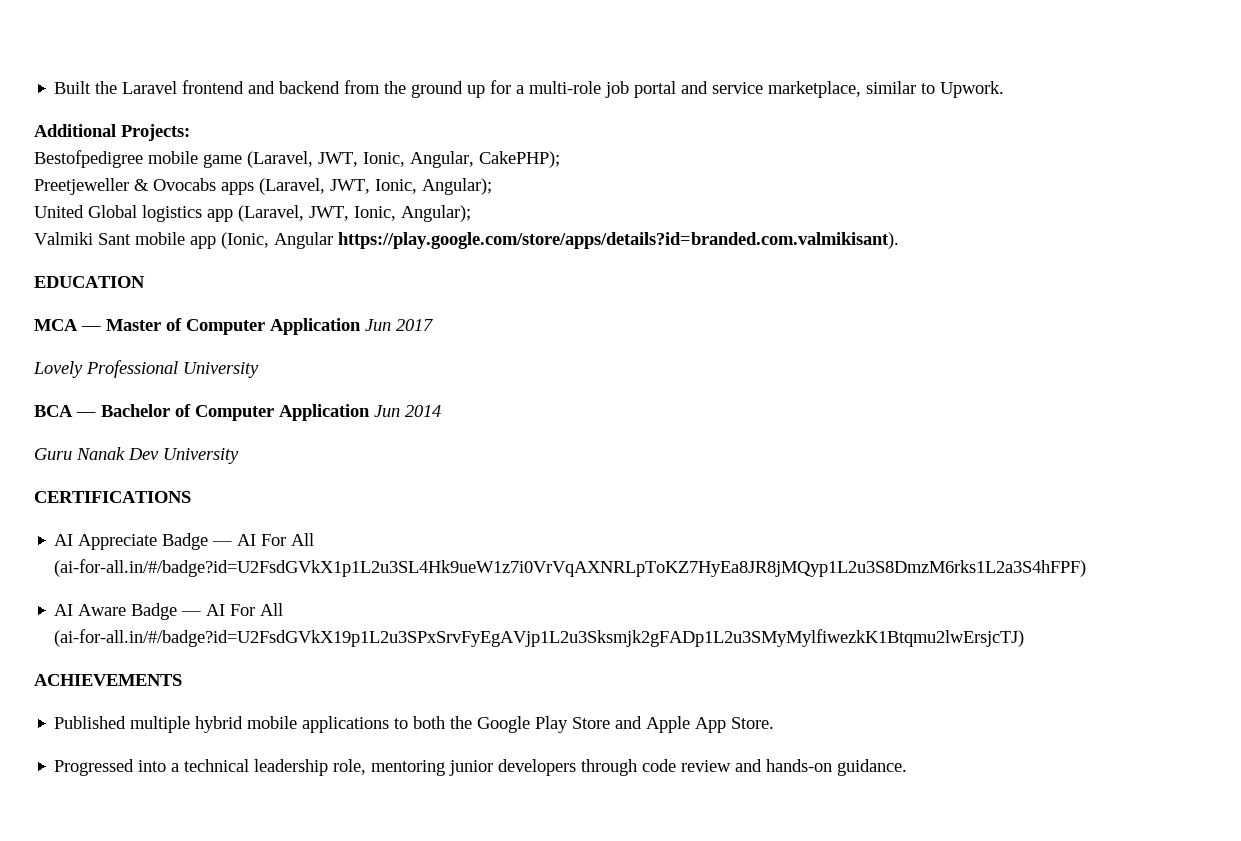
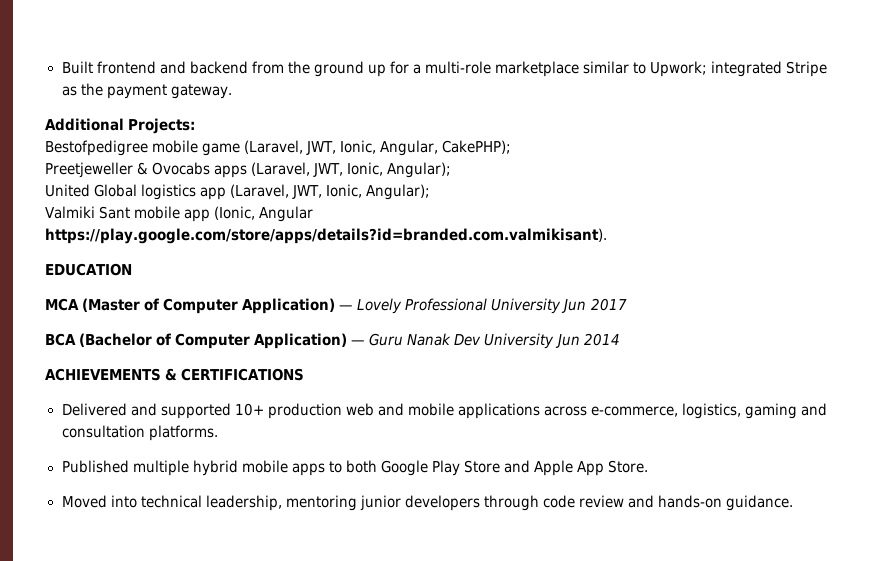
[95,81,178,94] the Laravel -> (93, 67) none
[605,81,1005,98] job portal and service marketplace, similar to Upwork. -> [495,61,828,77] [61,83,232,99] marketplace similar to Upwork; integrated Stripe as the payment gateway.
[81,318,433,335] [33,360,259,378] [34,404,441,421] [34,447,239,464] [34,491,191,503] [54,533,315,550] [54,559,1087,577] [54,603,284,620] [54,629,1025,647] [34,674,182,686] — Master of Computer Application Jun 2017 // Lovely Professional University // BCA — Bachelor of Computer Application Jun 2014 // Guru Nanak Dev University // CERTIFICATIONS // AI Appreciate Badge — AI For All (ai-for-all.in/#/badge?id=U2FsdGVkX1p1L2u3SL4Hk9ueW1z7i0VrVqAXNRLpToKZ7HyEa8JR8jMQyp1L2u3S8DmzM6rks1L2a3S4hFPF) // AI Aware Badge — AI For All (ai-for-all.in/#/badge?id=U2FsdGVkX19p1L2u3SPxSrvFyEgAVjp1L2u3Sksmjk2gFADp1L2u3SMyMylfiwezkK1Btqmu2lwErsjcTJ) // ACHIEVEMENTS -> [82,298,627,314] [45,333,620,349] [45,368,305,381] [61,403,828,419] [61,425,218,441] (Master of Computer Application) — Lovely Professional University Jun 2017 // BCA (Bachelor of Computer Application) — Guru Nanak Dev University Jun 2014 // ACHIEVEMENTS & CERTIFICATIONS // Delivered and supported 10+ production web and mobile applications across e-commerce, logistics, gaming and consultation platforms.
[302,716,390,733] applications -> [291,463,325,476] apps
[450,716,473,729] the -> (377, 466) none
[54,759,367,776] Progressed into a technical leadership role, -> [61,495,282,511] Moved into technical leadership,

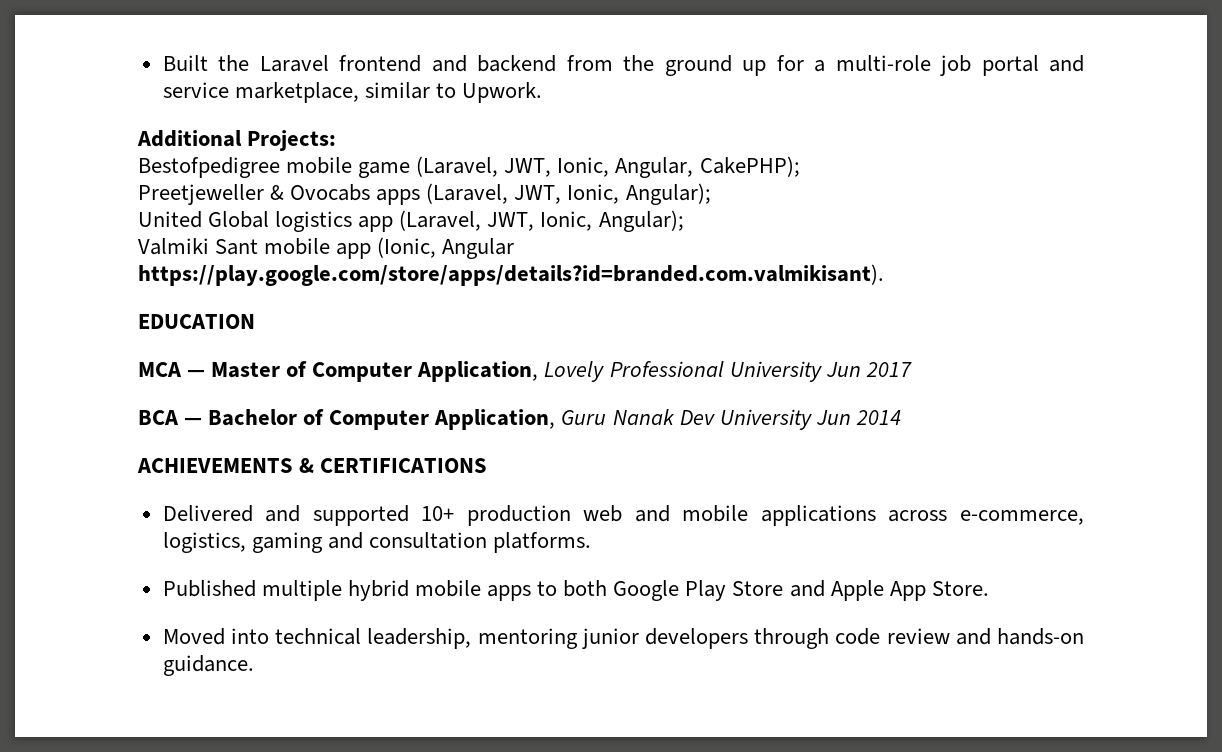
(93, 67) none -> [218,55,329,72] the Laravel
[495,61,828,77] [61,83,232,99] marketplace similar to Upwork; integrated Stripe as the payment gateway. -> [940,55,1085,76] [162,82,543,103] job portal and service marketplace, similar to Upwork.
[82,298,354,314] (Master of Computer Application) — -> [187,361,539,382] — Master of Computer Application,
[79,333,366,349] (Bachelor of Computer Application) — -> [184,409,556,430] — Bachelor of Computer Application,

